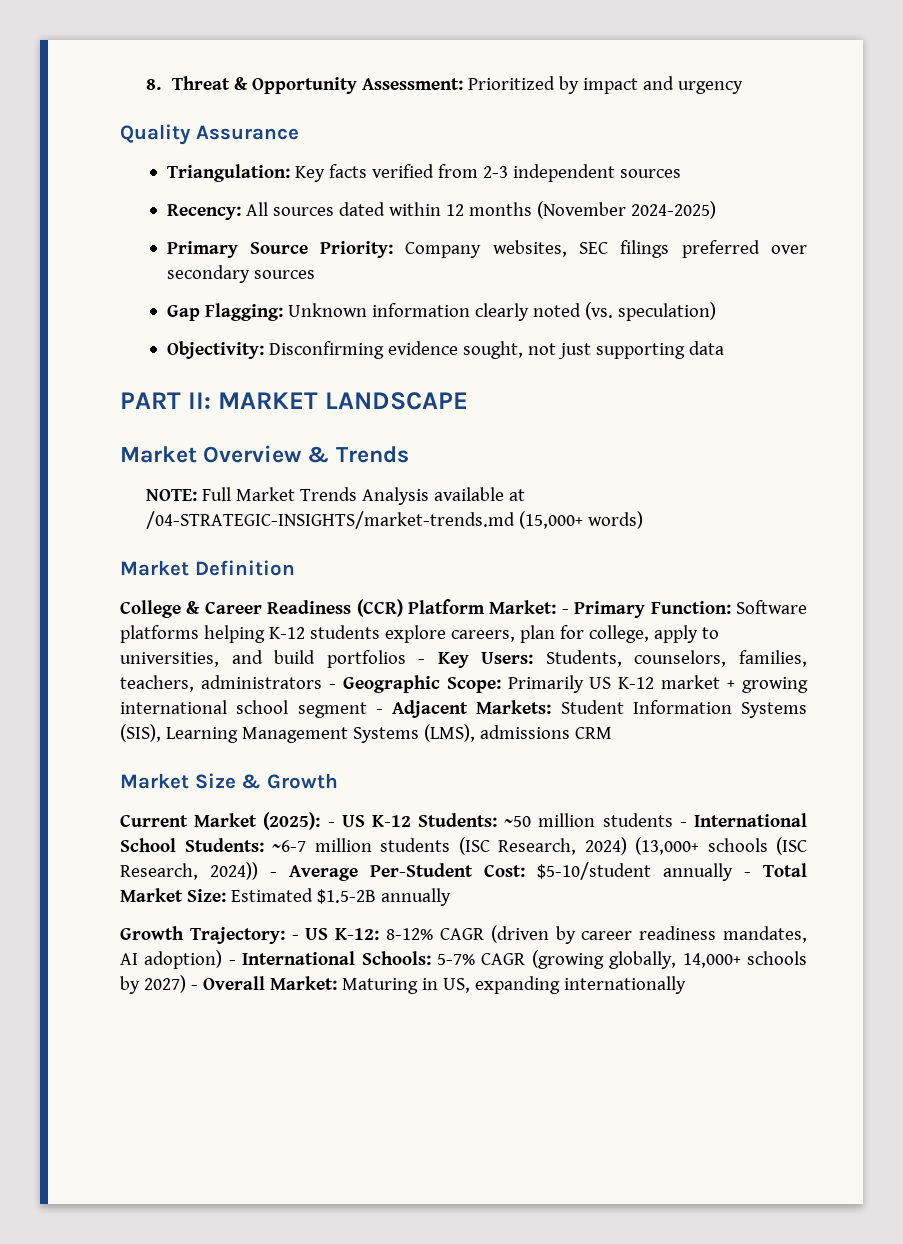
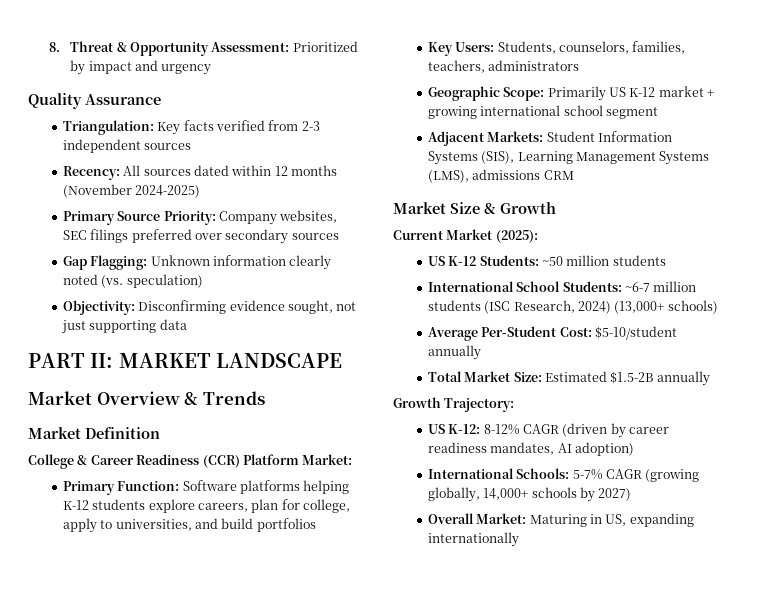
[146,487,526,505] [146,511,644,529] // NOTE: Full Market Trends Analysis available at /04-STRATEGIC-INSIGHTS/market-trends.md (15,000+ words) -> (265, 398) none
[561,609,569,614] - -> (353, 459) //
[418,659,426,664] - -> (316, 525) //
[328,684,336,689] - -> (580, 65) //
[375,709,383,714] - -> (658, 113) //
[327,822,335,827] - -> (538, 236) //
[679,822,687,827] - -> (666, 260) //
[707,837,807,855] [120,862,277,880] schools (ISC Research, 2024)) - -> [667,300,718,314] schools) //
[744,872,751,877] - -> (481, 352) //
[291,935,299,940] - -> (515, 405) //
[228,960,236,965] - -> (634, 449) //
[190,985,198,990] - -> (632, 494) //

